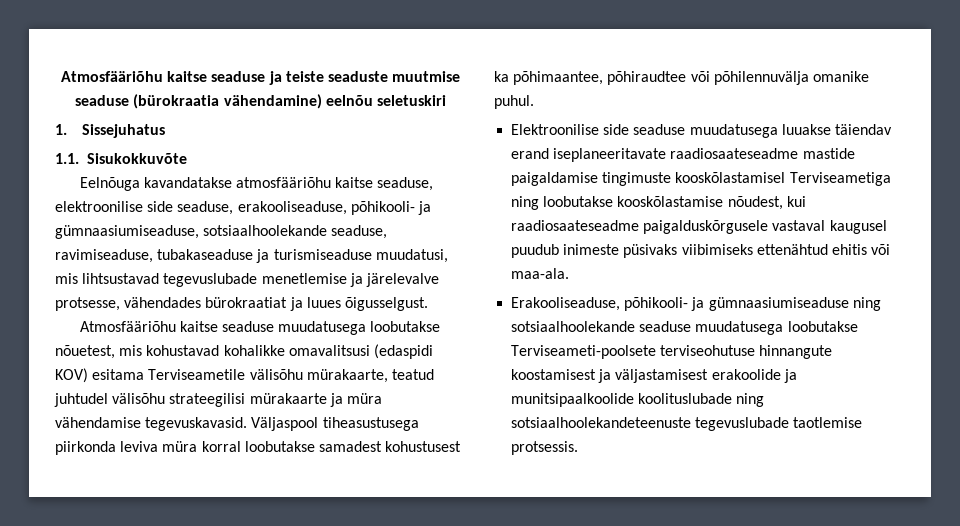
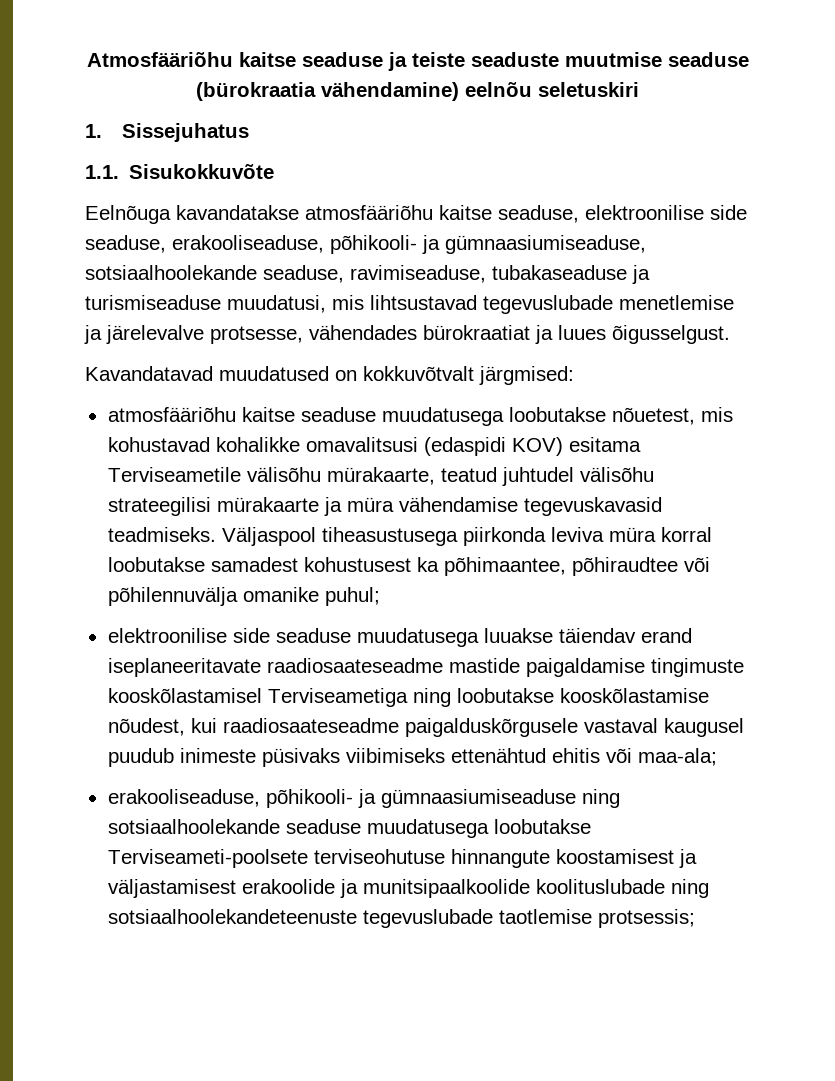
[79,321,176,332] Atmosfääriõhu -> [85,366,574,385] [107,407,236,422] Kavandatavad muudatused on kokkuvõtvalt järgmised: // atmosfääriõhu
[145,417,248,431] tegevuskavasid. -> [523,497,662,516] [107,527,216,542] tegevuskavasid teadmiseks.
[494,95,534,109] [511,124,600,135] puhul. // Elektroonilise -> [324,587,380,606] [107,628,227,643] puhul; // elektroonilise
[511,268,570,279] [511,297,621,311] maa-ala. // Erakooliseaduse, -> [637,748,717,766] [107,789,260,807] maa-ala; // erakooliseaduse,
[511,441,579,455] protsessis. -> [597,909,695,928] protsessis;

